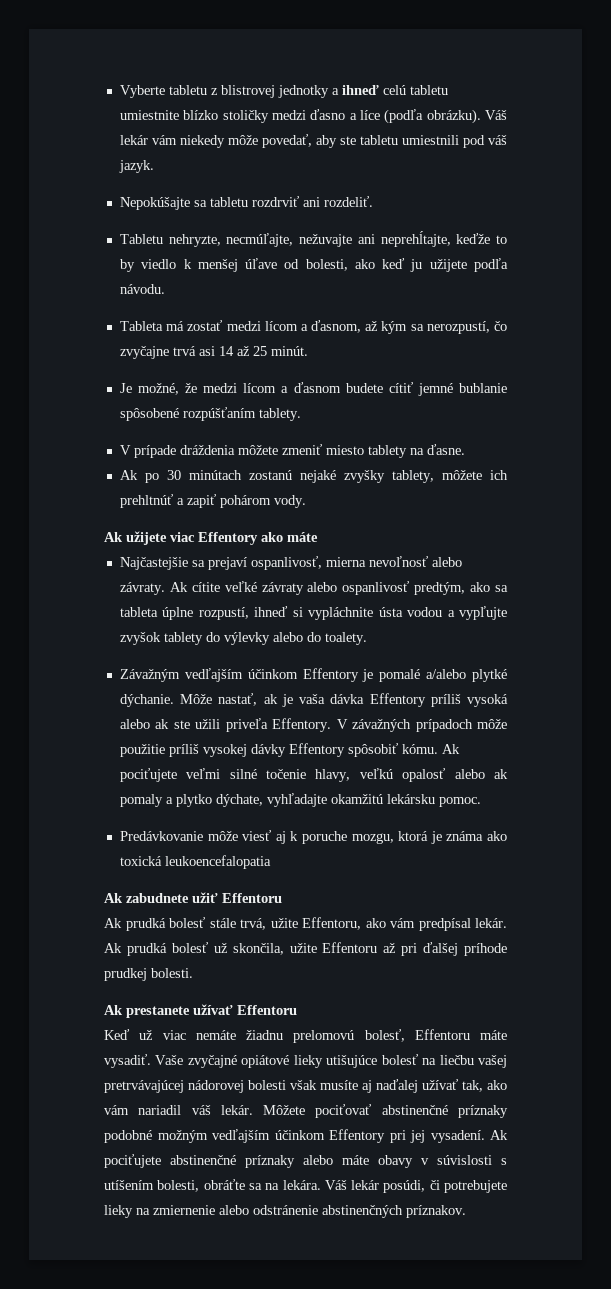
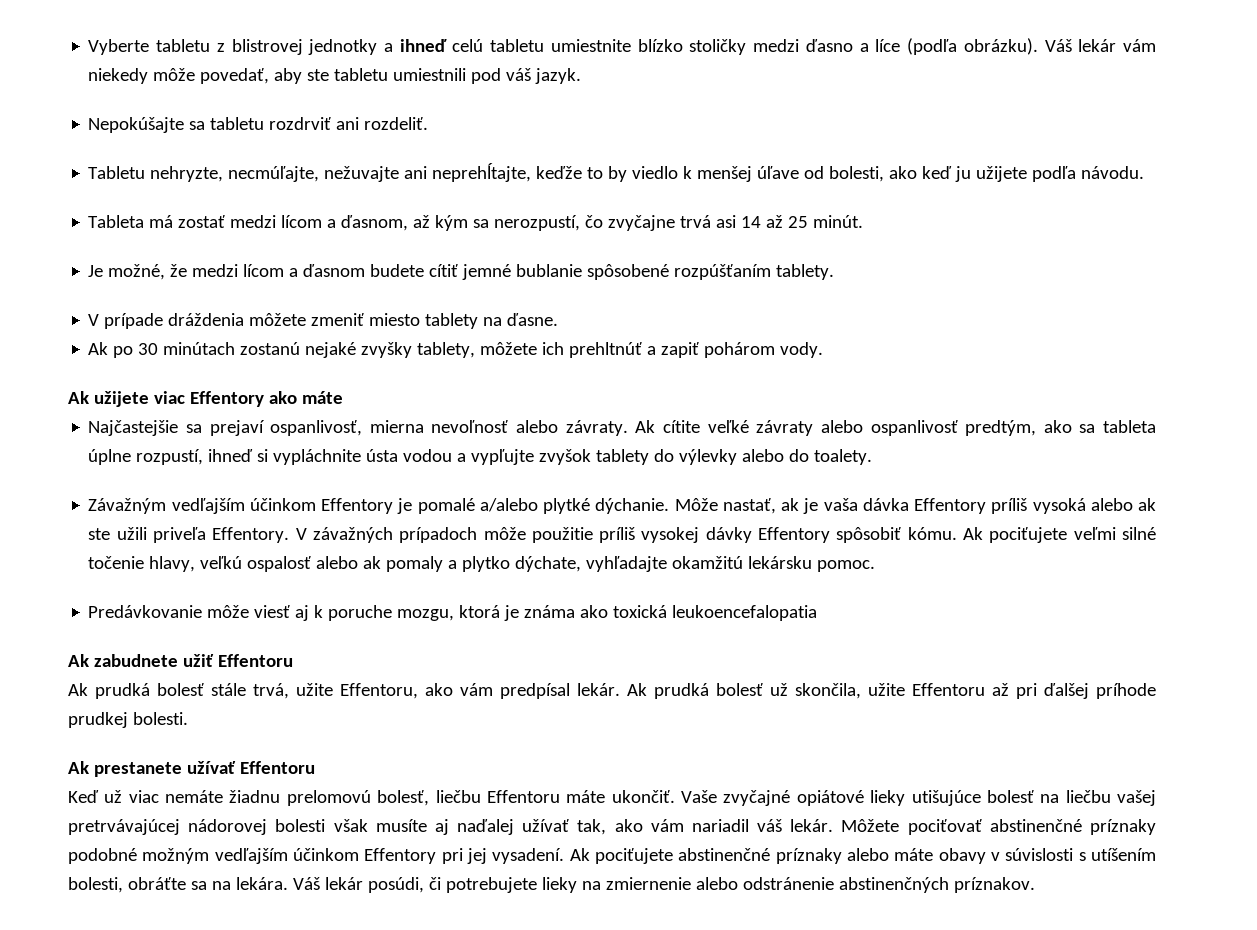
[402,768,446,782] opalosť -> [247,556,312,572] ospalosť
(405, 1035) none -> [435,790,481,803] liečbu
[104,1054,151,1068] vysadiť. -> [611,790,675,803] ukončiť.

